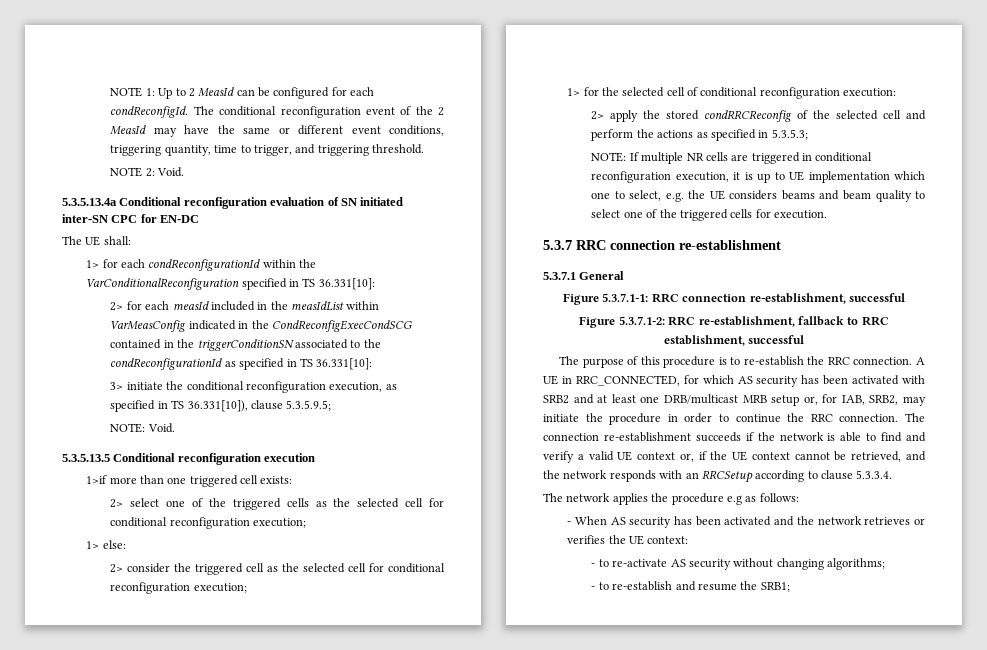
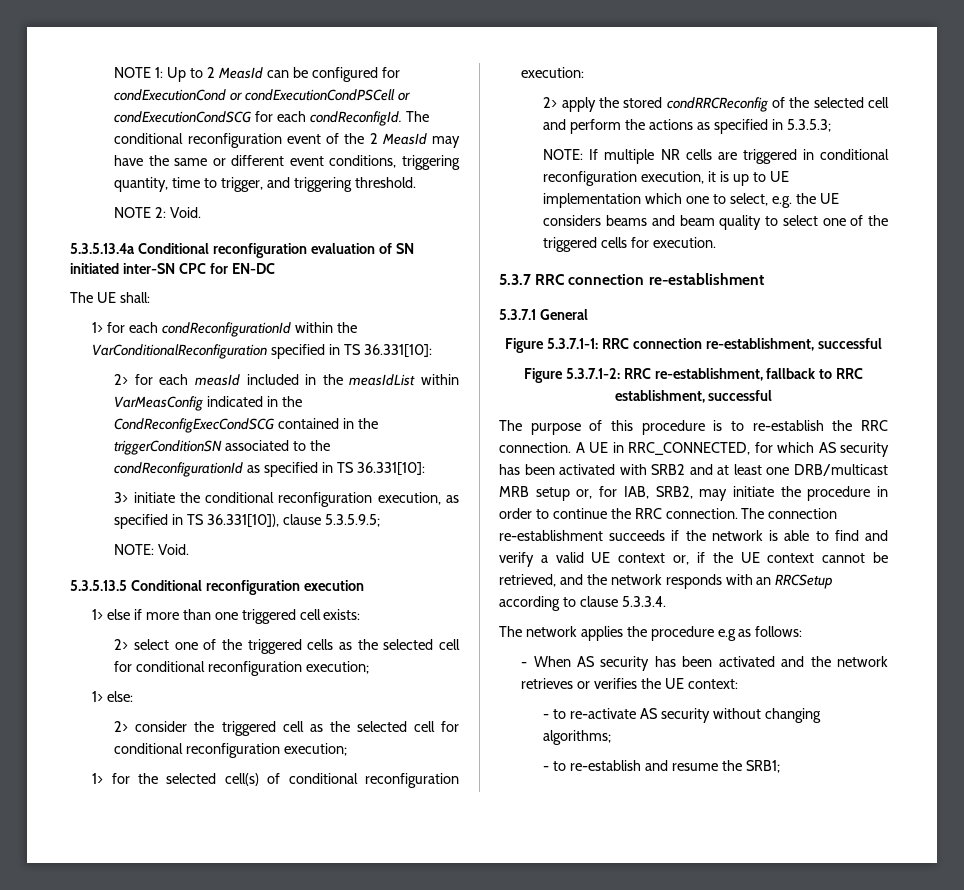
(347, 91) none -> [114,89,411,101] [114,111,274,123] condExecutionCond or condExecutionCondPSCell or condExecutionCondSCG for
[86,475,108,484] 1>if -> [92,609,142,620] 1> else if
[666,87,685,96] cell -> [224,773,259,786] cell(s)

